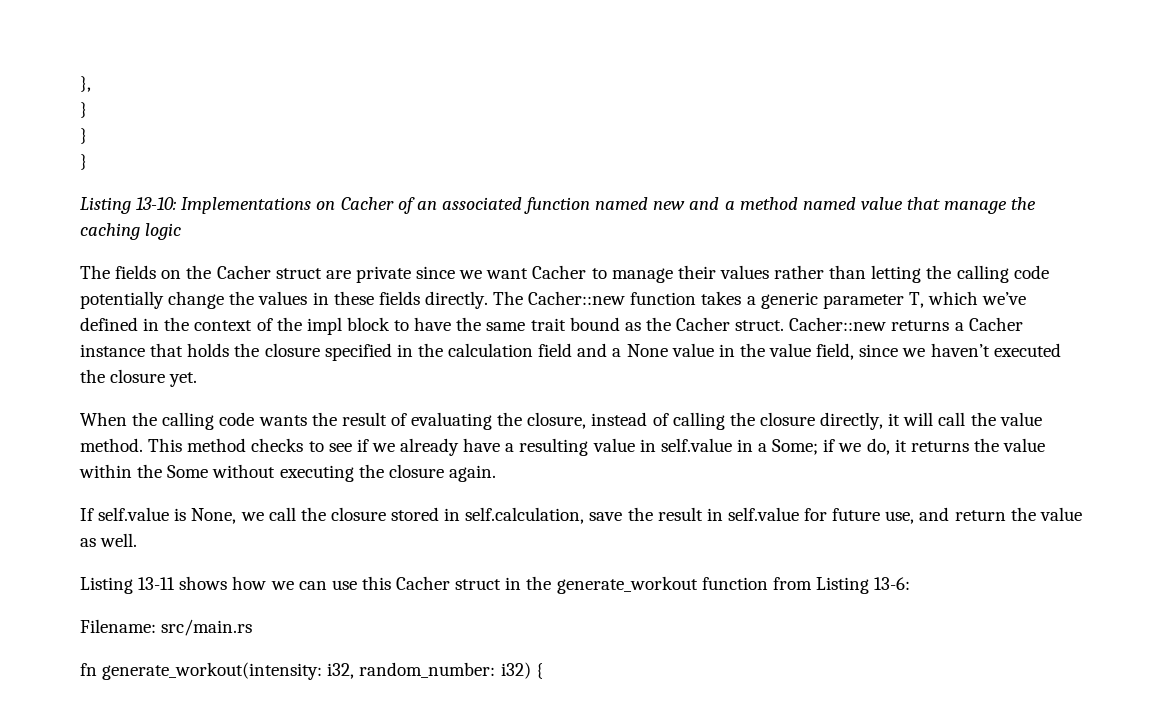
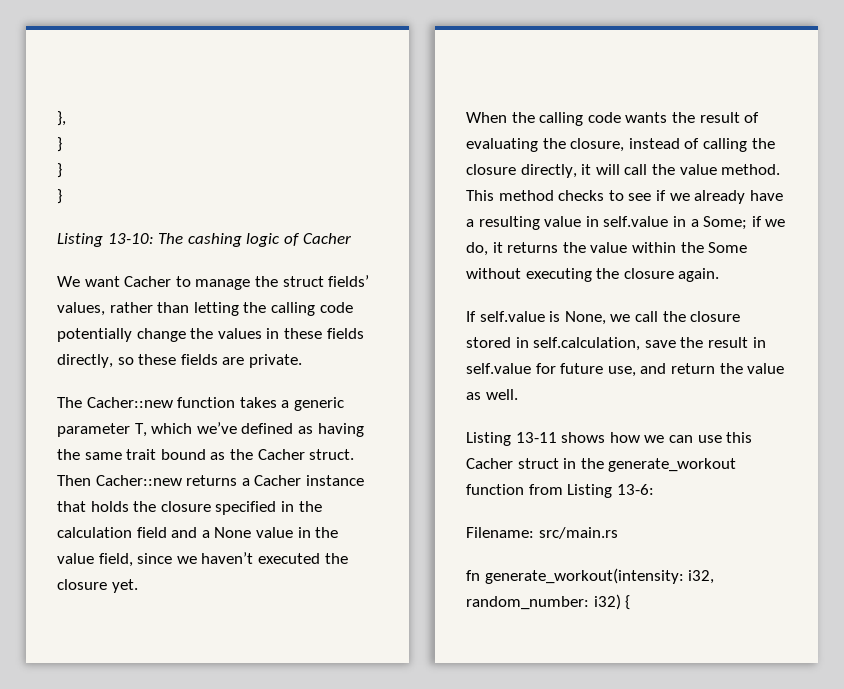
[181,197,1037,214] [80,223,182,240] [80,265,769,283] Implementations on Cacher of an associated function named new and a method named value that manage the caching logic // The fields on the Cacher struct are private since we want Cacher to manage their values -> [158,233,351,247] [57,275,370,290] [57,302,105,316] The cashing logic of Cacher // We want Cacher to manage the struct fields’ values,
[424,291,488,309] directly. -> [57,354,302,368] directly, so these fields are private. //
[143,317,452,335] in the context of the impl block to have -> [297,423,364,437] as having
(785, 325) none -> [57,475,91,486] Then

